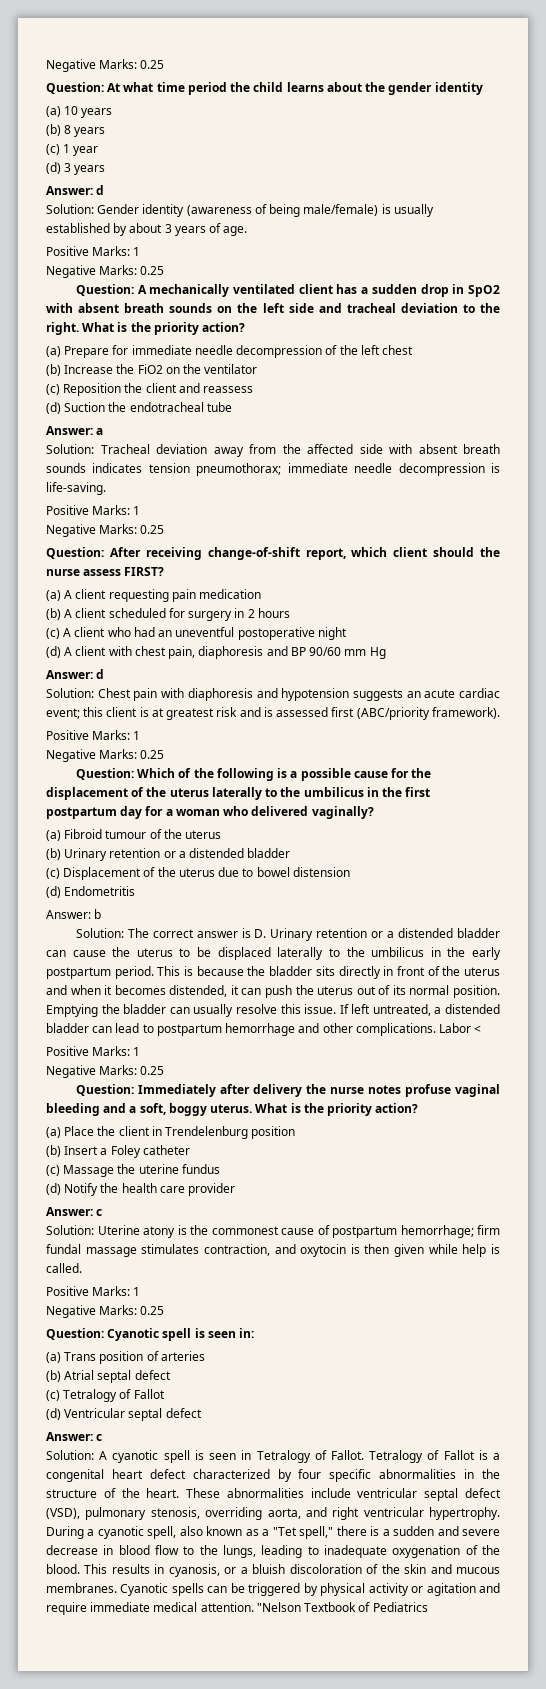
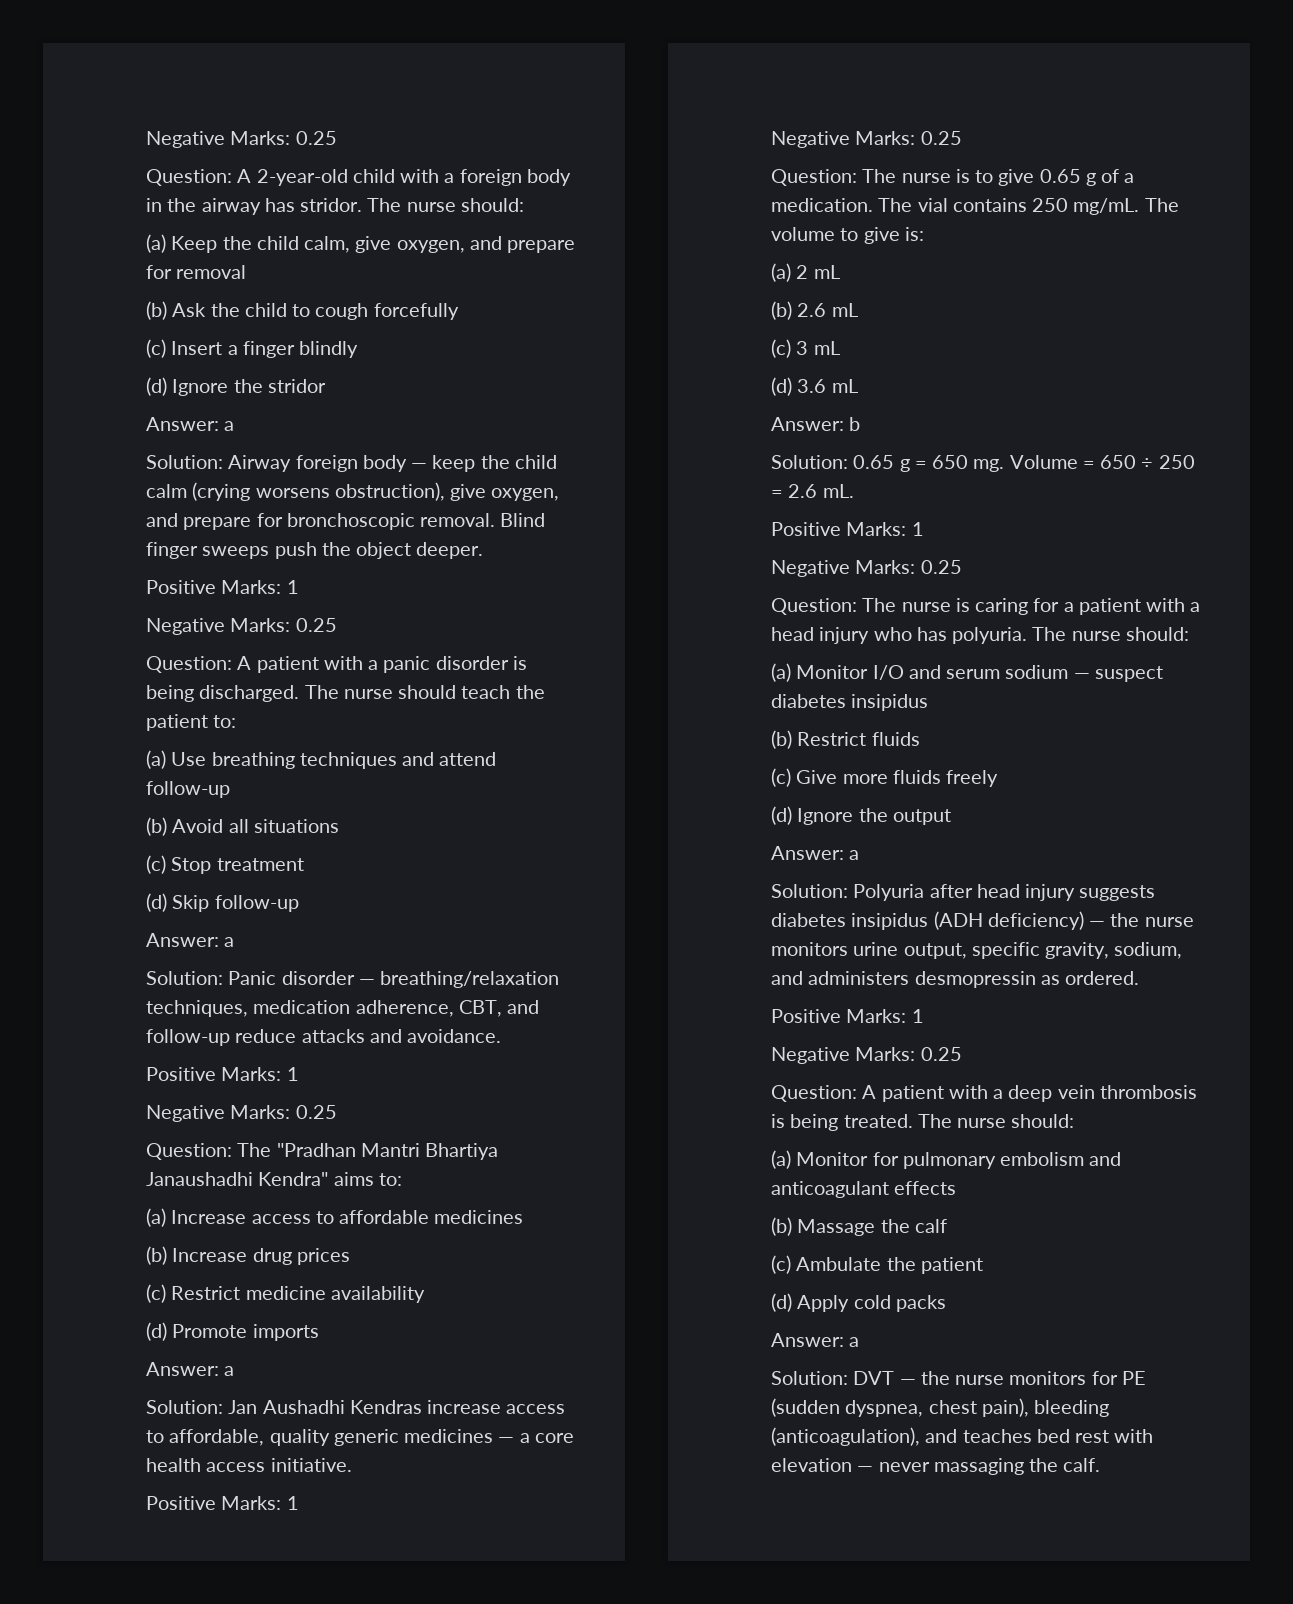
[46,59,165,72] [46,82,483,95] [46,106,113,118] [46,124,106,137] [46,144,99,156] [46,162,106,175] [46,185,105,195] [46,204,434,217] [46,223,248,236] [46,246,141,256] [46,265,165,278] [75,284,501,297] [46,303,500,313] [46,322,246,335] [46,345,414,358] [46,364,258,376] [46,383,254,396] [46,402,232,414] [46,426,104,435] [46,444,500,457] [46,463,500,476] [46,482,106,495] [46,505,141,515] [46,524,165,537] [46,547,500,560] [46,567,165,576] [46,589,262,602] [46,608,290,621] [46,627,347,640] [46,646,386,659] [46,669,105,679] [46,688,500,701] [46,707,500,720] [46,730,141,740] [46,749,165,762] [75,768,432,781] [46,787,431,800] [46,806,374,819] [46,829,222,841] [46,848,291,861] [46,867,350,880] [46,886,136,898] Negative Marks: 0.25 // Question: At what time period the child learns about the gender identity // (a) 10 years // (b) 8 years // (c) 1 year // (d) 3 years // Answer: d // Solution: Gender identity (awareness of being male/female) is usually established by about 3 years of age. // Positive Marks: 1 // Negative Marks: 0.25 // Question: A mechanically ventilated client has a sudden drop in SpO2 with absent breath sounds on the left side and tracheal deviation to the right. What is the priority action? // (a) Prepare for immediate needle decompression of the left chest // (b) Increase the FiO2 on the ventilator // (c) Reposition the client and reassess // (d) Suction the endotracheal tube // Answer: a // Solution: Tracheal deviation away from the affected side with absent breath sounds indicates tension pneumothorax; immediate needle decompression is life-saving. // Positive Marks: 1 // Negative Marks: 0.25 // Question: After receiving change-of-shift report, which client should the nurse assess FIRST? // (a) A client requesting pain medication // (b) A client scheduled for surgery in 2 hours // (c) A client who had an uneventful postoperative night // (d) A client with chest pain, diaphoresis and BP 90/60 mm Hg // Answer: d // Solution: Chest pain with diaphoresis and hypotension suggests an acute cardiac event; this client is at greatest risk and is assessed first (ABC/priority framework). // Positive Marks: 1 // Negative Marks: 0.25 // Question: Which of the following is a possible cause for the displacement of the uterus laterally to the umbilicus in the first postpartum day for a woman who delivered vaginally? // (a) Fibroid tumour of the uterus // (b) Urinary retention or a distended bladder // (c) Displacement of the uterus due to bowel distension // (d) Endometritis -> [146,131,337,148] [146,169,571,186] [146,198,524,215] [146,234,576,253] [146,265,247,279] [146,301,459,320] [146,339,359,358] [146,377,326,396] [146,417,235,431] [146,455,557,472] [146,482,560,501] [146,513,546,530] [146,542,484,559] [146,580,299,594] [146,618,337,635] [146,656,527,673] [146,685,545,702] [146,714,237,731] [146,750,497,769] [146,781,230,798] [146,817,339,836] [146,855,304,874] [146,893,299,912] [146,933,235,947] [146,971,560,988] [146,1000,540,1017] [146,1029,502,1046] [146,1067,299,1081] [146,1105,337,1122] [146,1143,499,1160] [146,1172,402,1186] [146,1208,524,1227] [146,1246,350,1265] [146,1284,425,1303] [146,1322,319,1341] [146,1362,235,1376] [146,1400,566,1414] [146,1429,574,1446] [146,1458,352,1472] [146,1496,299,1510] [771,131,962,148] [771,169,1135,186] [771,198,1179,215] [771,227,924,244] [771,263,840,282] [771,301,858,320] [771,339,840,358] [771,377,858,396] Negative Marks: 0.25 // Question: A 2-year-old child with a foreign body in the airway has stridor. The nurse should: // (a) Keep the child calm, give oxygen, and prepare for removal // (b) Ask the child to cough forcefully // (c) Insert a finger blindly // (d) Ignore the stridor // Answer: a // Solution: Airway foreign body — keep the child calm (crying worsens obstruction), give oxygen, and prepare for bronchoscopic removal. Blind finger sweeps push the object deeper. // Positive Marks: 1 // Negative Marks: 0.25 // Question: A patient with a panic disorder is being discharged. The nurse should teach the patient to: // (a) Use breathing techniques and attend follow-up // (b) Avoid all situations // (c) Stop treatment // (d) Skip follow-up // Answer: a // Solution: Panic disorder — breathing/relaxation techniques, medication adherence, CBT, and follow-up reduce attacks and avoidance. // Positive Marks: 1 // Negative Marks: 0.25 // Question: The "Pradhan Mantri Bhartiya Janaushadhi Kendra" aims to: // (a) Increase access to affordable medicines // (b) Increase drug prices // (c) Restrict medicine availability // (d) Promote imports // Answer: a // Solution: Jan Aushadhi Kendras increase access to affordable, quality generic medicines — a core health access initiative. // Positive Marks: 1 // Negative Marks: 0.25 // Question: The nurse is to give 0.65 g of a medication. The vial contains 250 mg/mL. The volume to give is: // (a) 2 mL // (b) 2.6 mL // (c) 3 mL // (d) 3.6 mL
[127,928,500,941] [46,947,502,960] [46,966,500,979] [46,985,500,998] [46,1004,500,1017] [46,1023,482,1036] [46,1046,141,1056] [46,1065,165,1078] [75,1084,500,1097] [46,1103,419,1116] [46,1126,296,1139] [46,1145,190,1158] [46,1164,220,1177] [46,1183,236,1196] [46,1207,103,1216] [46,1225,500,1238] [46,1244,500,1257] [46,1263,82,1273] [46,1286,141,1296] [46,1305,165,1318] [46,1328,255,1341] [46,1351,205,1364] [46,1370,171,1383] [46,1389,165,1402] [46,1408,202,1421] [46,1432,103,1441] [46,1450,501,1463] [46,1469,501,1482] [46,1488,501,1501] [46,1507,500,1520] [46,1526,500,1539] [46,1545,500,1558] [46,1564,500,1577] [46,1583,500,1596] [46,1602,428,1615] The correct answer is D. Urinary retention or a distended bladder can cause the uterus to be displaced laterally to the umbilicus in the early postpartum period. This is because the bladder sits directly in front of the uterus and when it becomes distended, it can push the uterus out of its normal position. Emptying the bladder can usually resolve this issue. If left untreated, a distended bladder can lead to postpartum hemorrhage and other complications. Labor < // Positive Marks: 1 // Negative Marks: 0.25 // Question: Immediately after delivery the nurse notes profuse vaginal bleeding and a soft, boggy uterus. What is the priority action? // (a) Place the client in Trendelenburg position // (b) Insert a Foley catheter // (c) Massage the uterine fundus // (d) Notify the health care provider // Answer: c // Solution: Uterine atony is the commonest cause of postpartum hemorrhage; firm fundal massage stimulates contraction, and oxytocin is then given while help is called. // Positive Marks: 1 // Negative Marks: 0.25 // Question: Cyanotic spell is seen in: // (a) Trans position of arteries // (b) Atrial septal defect // (c) Tetralogy of Fallot // (d) Ventricular septal defect // Answer: c // Solution: A cyanotic spell is seen in Tetralogy of Fallot. Tetralogy of Fallot is a congenital heart defect characterized by four specific abnormalities in the structure of the heart. These abnormalities include ventricular septal defect (VSD), pulmonary stenosis, overriding aorta, and right ventricular hypertrophy. During a cyanotic spell, also known as a "Tet spell," there is a sudden and severe decrease in blood flow to the lungs, leading to inadequate oxygenation of the blood. This results in cyanosis, or a bluish discoloration of the skin and mucous membranes. Cyanotic spells can be triggered by physical activity or agitation and require immediate medical attention. "Nelson Textbook of Pediatrics -> [853,455,1195,472] [771,484,854,498] [771,522,924,536] [771,560,962,577] [771,598,1201,615] [771,627,1189,644] [771,663,1163,682] [771,694,929,711] [771,730,920,749] [771,768,999,787] [771,806,951,825] [771,846,860,860] [771,884,1156,901] [771,911,1194,930] [771,942,1183,959] [771,971,1140,988] [771,1009,924,1023] [771,1047,962,1064] [771,1085,1197,1102] [771,1114,1075,1131] [771,1150,1122,1169] [771,1181,957,1198] [771,1217,947,1236] [771,1255,983,1274] [771,1293,946,1312] [771,1333,860,1347] [771,1371,1146,1385] [771,1398,1110,1417] [771,1427,1154,1446] [771,1458,1101,1475] 0.65 g = 650 mg. Volume = 650 ÷ 250 = 2.6 mL. // Positive Marks: 1 // Negative Marks: 0.25 // Question: The nurse is caring for a patient with a head injury who has polyuria. The nurse should: // (a) Monitor I/O and serum sodium — suspect diabetes insipidus // (b) Restrict fluids // (c) Give more fluids freely // (d) Ignore the output // Answer: a // Solution: Polyuria after head injury suggests diabetes insipidus (ADH deficiency) — the nurse monitors urine output, specific gravity, sodium, and administers desmopressin as ordered. // Positive Marks: 1 // Negative Marks: 0.25 // Question: A patient with a deep vein thrombosis is being treated. The nurse should: // (a) Monitor for pulmonary embolism and anticoagulant effects // (b) Massage the calf // (c) Ambulate the patient // (d) Apply cold packs // Answer: a // Solution: DVT — the nurse monitors for PE (sudden dyspnea, chest pain), bleeding (anticoagulation), and teaches bed rest with elevation — never massaging the calf.

